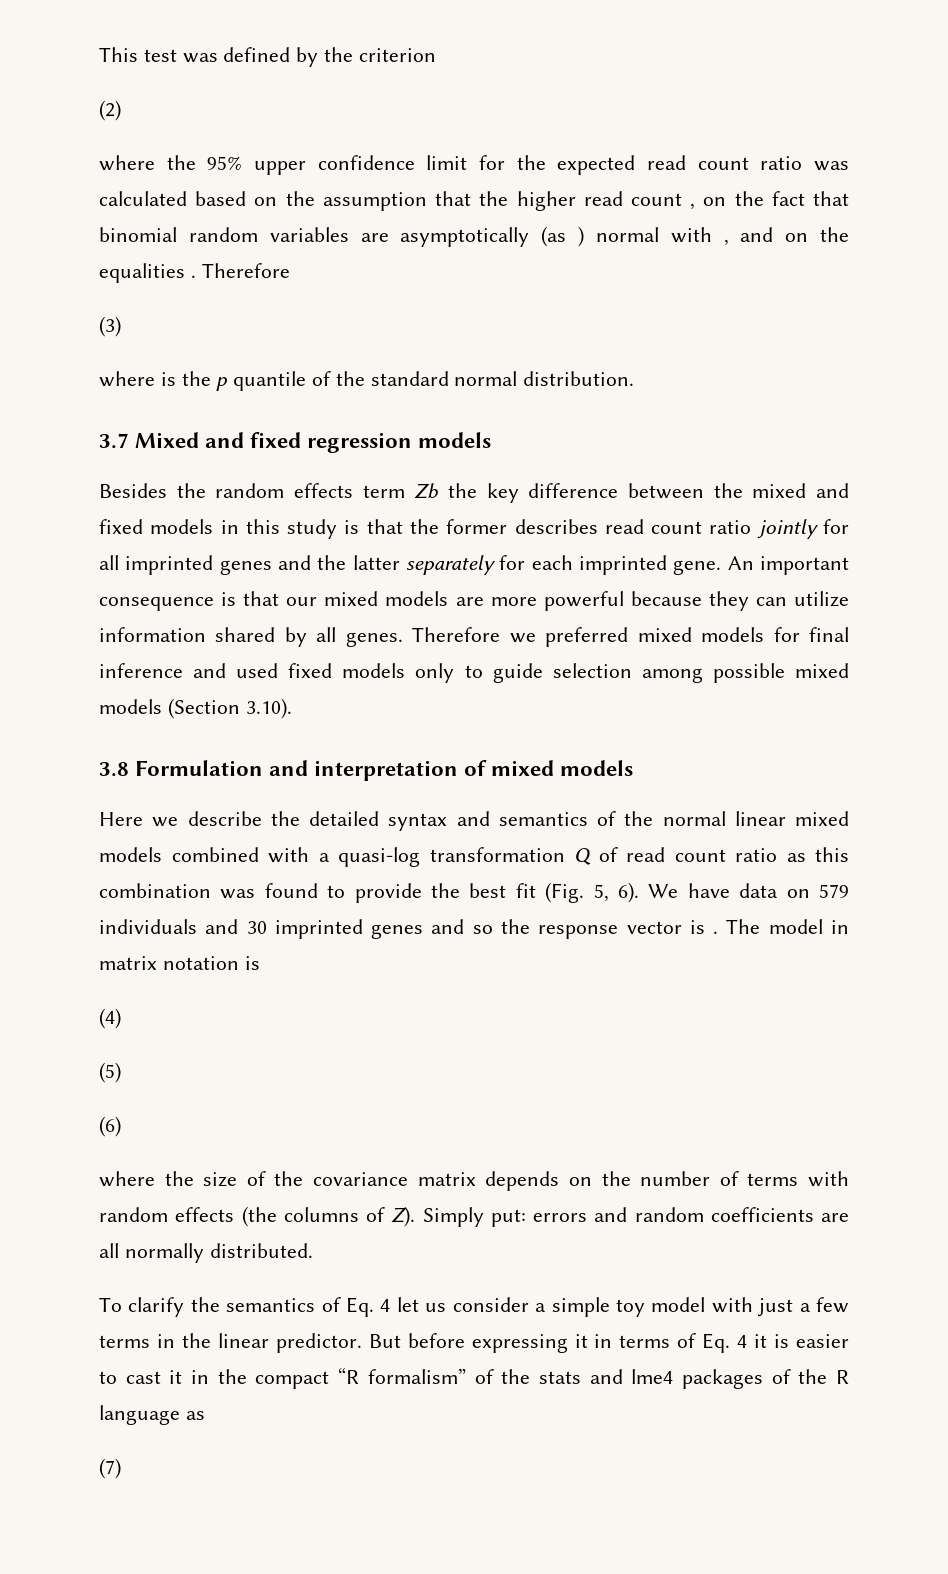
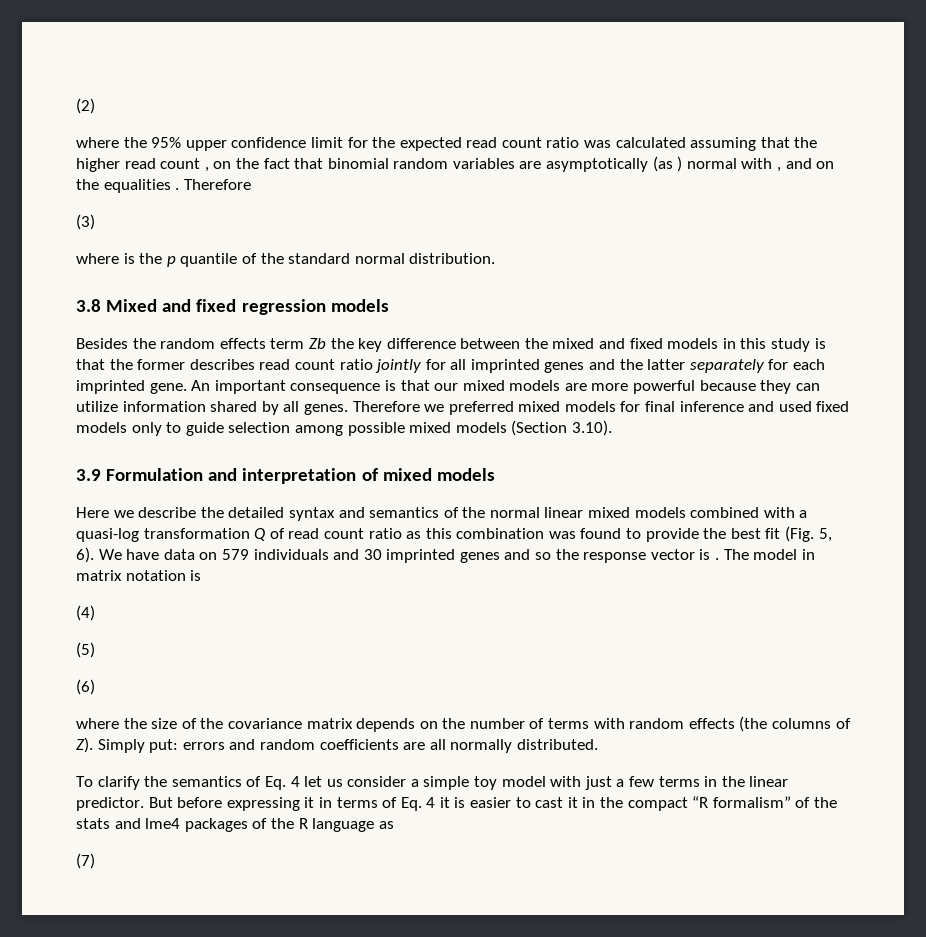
[99,47,436,67] This test was defined by the criterion // -> (76, 106) none
[195,191,427,211] based on the assumption -> [690,137,757,151] assuming
[99,433,129,449] 3.7 -> [76,299,101,312] 3.8
[99,762,129,777] 3.8 -> [76,469,101,481] 3.9

